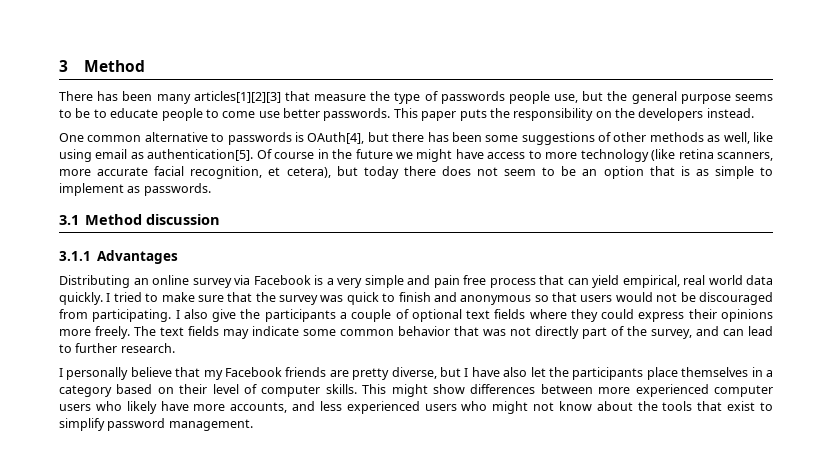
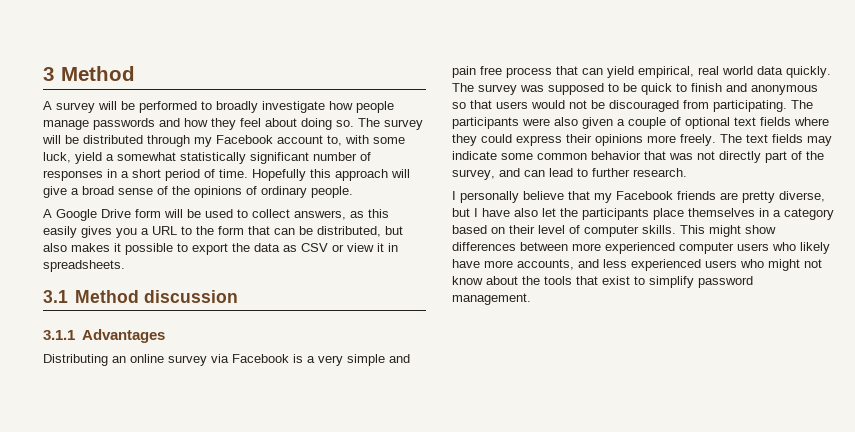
[59,91,773,104] [59,108,754,121] [59,132,774,145] [59,149,774,162] [59,166,774,179] [59,183,211,196] There has been many articles[1][2][3] that measure the type of passwords people use, but the general purpose seems to be to educate people to come use better passwords. This paper puts the responsibility on the developers instead. // One common alternative to passwords is OAuth[4], but there has been some suggestions of other methods as well, like using email as authentication[5]. Of course in the future we might have access to more technology (like retina scanners, more accurate facial recognition, et cetera), but today there does not seem to be an option that is as simple to implement as passwords. -> [43,101,394,113] [43,118,423,130] [42,135,405,147] [43,152,371,164] [43,169,410,181] [43,186,353,198] [43,209,389,221] [43,226,403,238] [43,243,398,255] [43,260,125,272] A survey will be performed to broadly investigate how people manage passwords and how they feel about doing so. The survey will be distributed through my Facebook account to, with some luck, yield a somewhat statistically significant number of responses in a short period of time. Hopefully this approach will give a broad sense of the opinions of ordinary people. // A Google Drive form will be used to collect answers, as this easily gives you a URL to the form that can be distributed, but also makes it possible to export the data as CSV or view it in spreadsheets.
[106,292,344,305] I tried to make sure that the survey was -> [452,83,637,95] The survey was supposed to be
[175,309,336,322] I also give the participants -> [791,100,813,109] [452,117,613,129] The participants were also given

